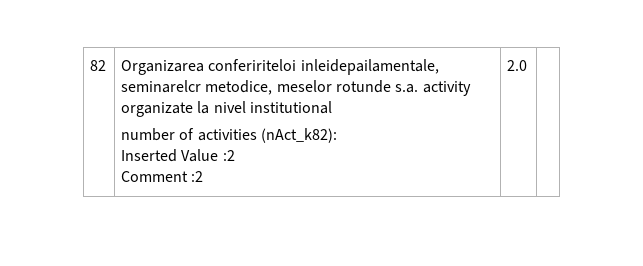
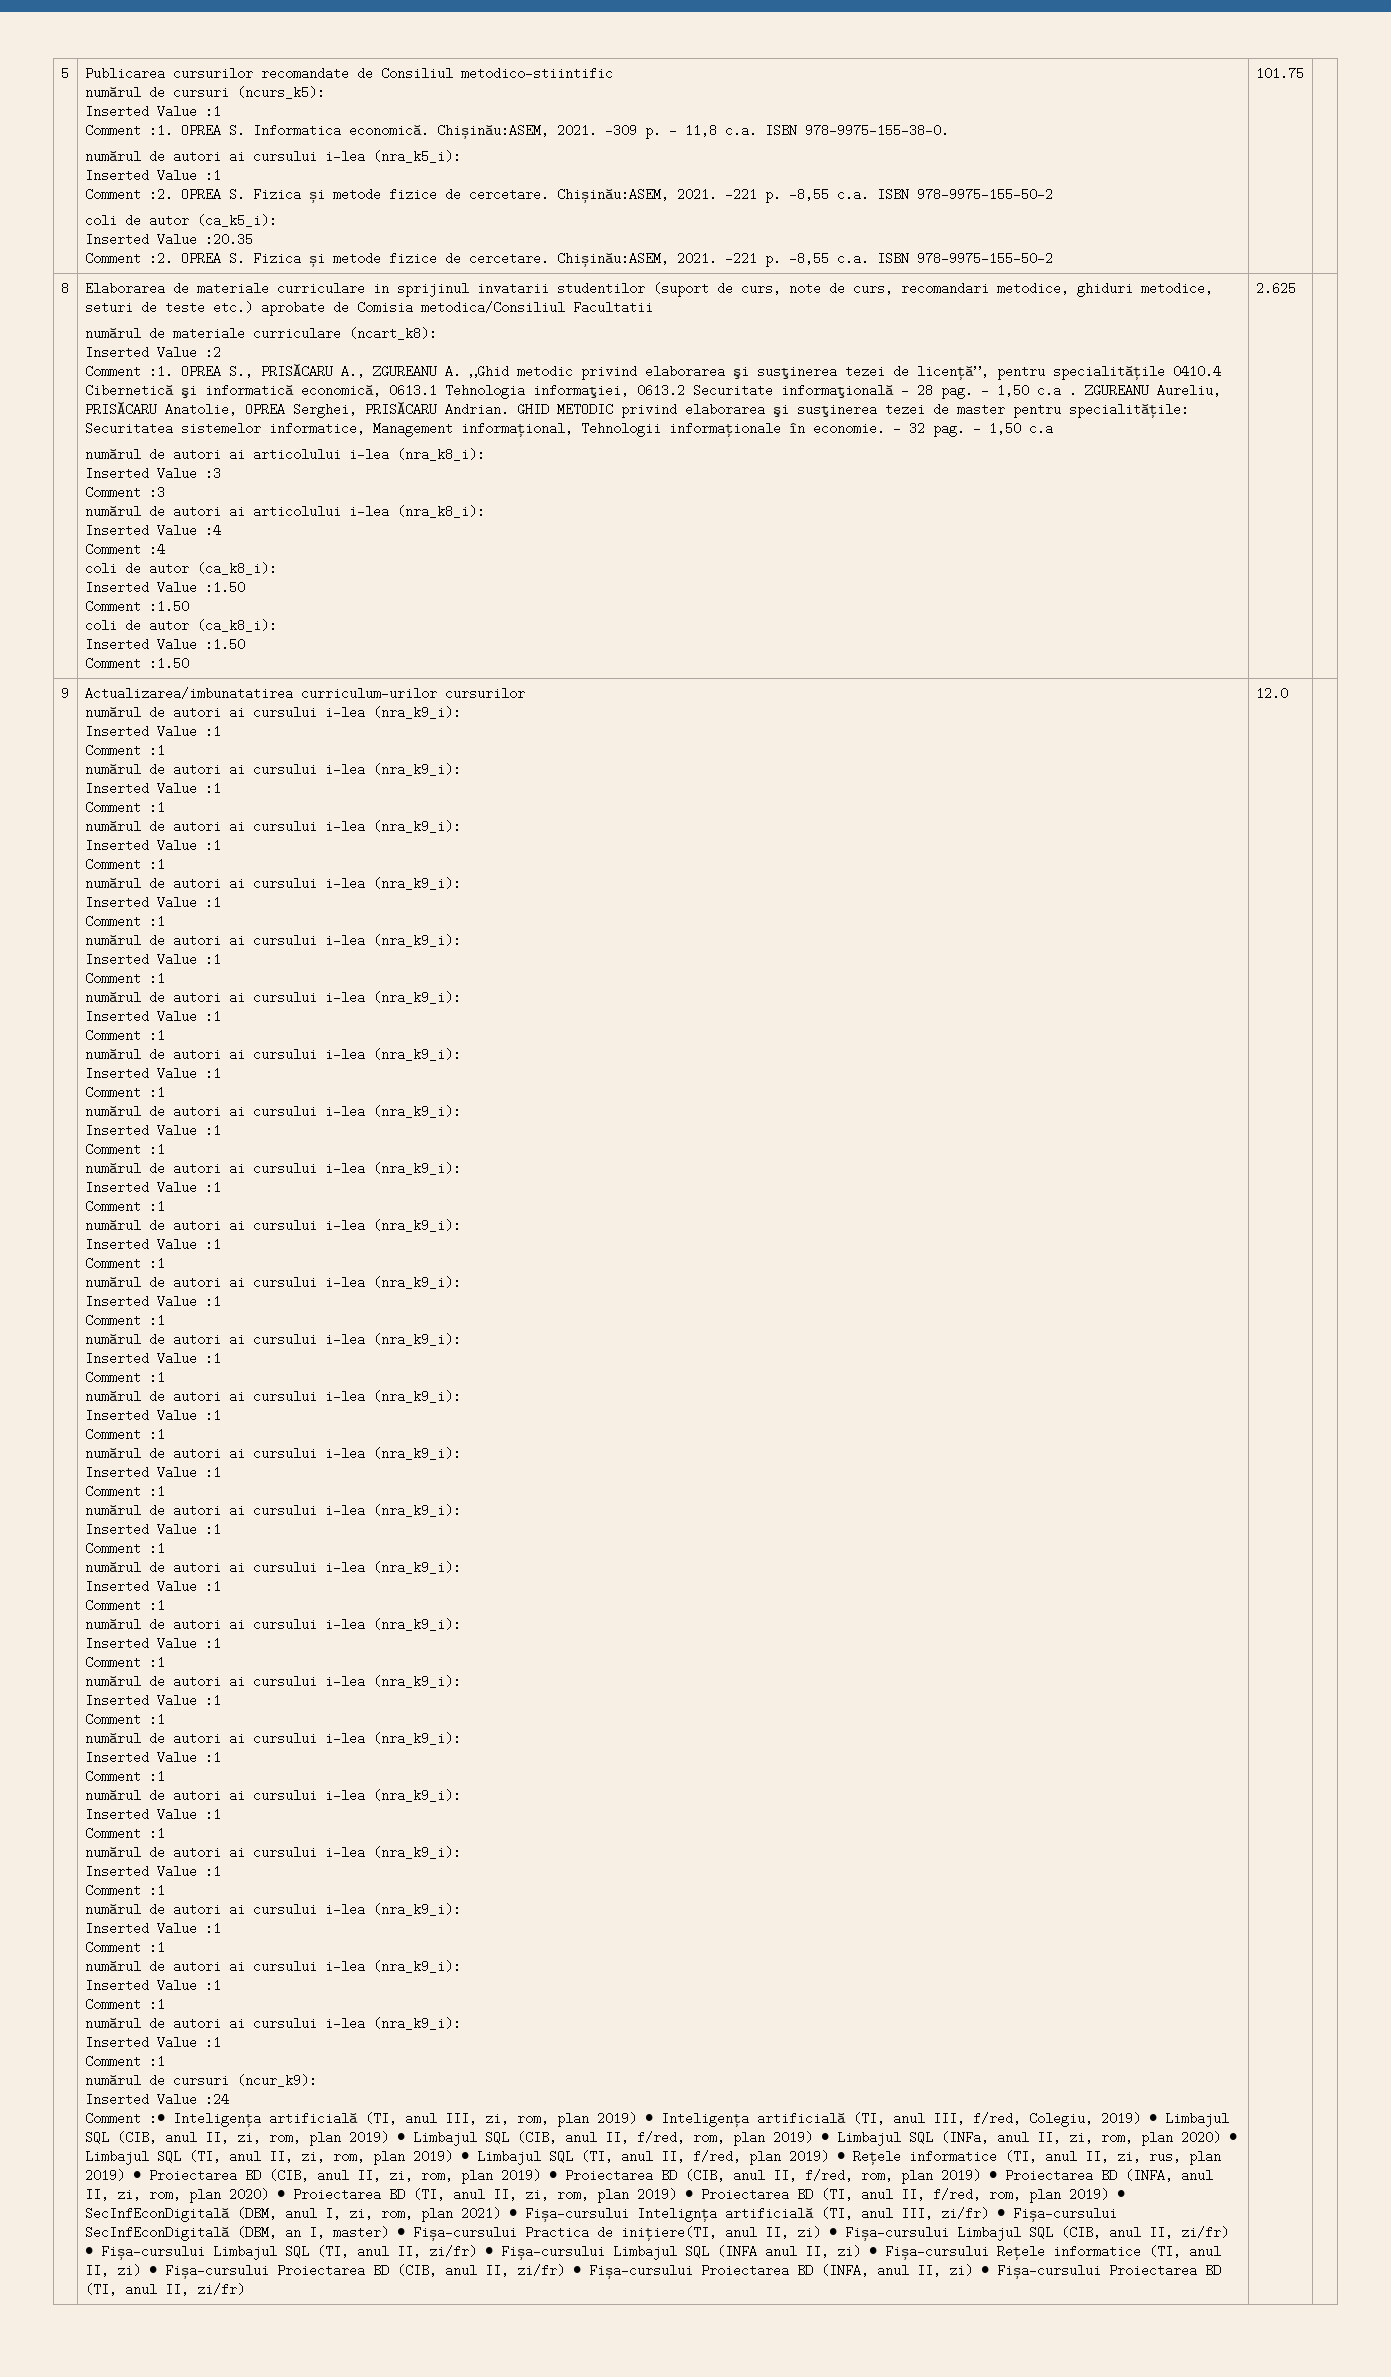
[90,60,107,71] [121,59,439,75] [121,80,471,96] [121,101,333,117] [121,128,338,143] [121,149,235,162] [121,171,204,182] [507,60,528,71] 82 | Organizarea confeririteloi inleidepailamentale, seminarelcr metodice, meselor rotunde s.a. activity organizate la nivel institutional // number of activities (nAct_k82): // Inserted Value :2 // Comment :2 | 2.0 -> [60,67,69,80] [84,67,613,80] [84,86,325,99] [84,105,221,118] [84,124,949,139] [84,150,461,163] [84,169,221,182] [84,188,1053,203] [84,214,277,227] [84,233,253,246] [84,252,1053,267] [1255,67,1304,80] [60,282,69,295] [84,282,1213,297] [84,301,653,316] [84,327,437,340] [84,346,221,359] [84,364,1221,380] [84,384,1221,399] [84,402,1189,418] [84,422,1053,437] [84,448,485,461] [84,467,221,480] [84,486,165,499] [84,505,485,518] [84,524,221,537] [84,543,165,556] [84,562,277,575] [84,581,245,594] [84,600,189,613] [84,619,277,632] [84,638,245,651] [84,657,189,670] [1255,282,1296,295] [60,687,69,700] [84,687,525,700] [84,706,461,719] [84,725,221,738] [84,744,165,757] [84,763,461,776] [84,782,221,795] [84,801,165,814] [84,820,461,833] [84,839,221,852] [84,858,165,871] [84,877,461,890] [84,896,221,909] [84,915,165,928] [84,934,461,947] [84,953,221,966] [84,972,165,985] [84,991,461,1004] [84,1010,221,1023] [84,1029,165,1042] [84,1048,461,1061] [84,1067,221,1080] [84,1086,165,1099] [84,1105,461,1118] [84,1124,221,1137] [84,1143,165,1156] [84,1162,461,1175] [84,1181,221,1194] [84,1200,165,1213] [84,1219,461,1232] [84,1238,221,1251] [84,1257,165,1270] [84,1276,461,1289] [84,1295,221,1308] [84,1314,165,1327] [84,1333,461,1346] [84,1352,221,1365] [84,1371,165,1384] [84,1390,461,1403] [84,1409,221,1422] [84,1428,165,1441] [84,1447,461,1460] [84,1466,221,1479] [84,1485,165,1498] [84,1504,461,1517] [84,1523,221,1536] [84,1542,165,1555] [84,1561,461,1574] [84,1580,221,1593] [84,1599,165,1612] [84,1618,461,1631] [84,1637,221,1650] [84,1656,165,1669] [84,1675,461,1688] [84,1694,221,1707] [84,1713,165,1726] [84,1732,461,1745] [84,1751,221,1764] [84,1770,165,1783] [84,1789,461,1802] [84,1808,221,1821] [84,1827,165,1840] [84,1846,461,1859] [84,1865,221,1878] [84,1884,165,1897] [84,1903,461,1916] [84,1922,221,1935] [84,1941,165,1954] [84,1960,461,1973] [84,1979,221,1992] [84,1998,165,2011] [84,2017,461,2030] [84,2036,221,2049] [84,2055,165,2068] [84,2074,317,2087] [84,2093,229,2106] [84,2112,1229,2127] [84,2131,1237,2146] [84,2150,1221,2165] [84,2169,1213,2184] [84,2188,1125,2203] [84,2207,1117,2222] [84,2226,1229,2241] [84,2245,1221,2260] [84,2264,1221,2279] [84,2283,245,2296] [1255,687,1288,700] 5 | Publicarea cursurilor recomandate de Consiliul metodico-stiintific // numărul de cursuri (ncurs_k5): // Inserted Value :1 // Comment :1. OPREA S. Informatica economică. Chișinău:ASEM, 2021. -309 p. – 11,8 c.a. ISBN 978-9975-155-38-0. // numărul de autori ai cursului i-lea (nra_k5_i): // Inserted Value :1 // Comment :2. OPREA S. Fizica și metode fizice de cercetare. Chișinău:ASEM, 2021. -221 p. -8,55 c.a. ISBN 978-9975-155-50-2 // coli de autor (ca_k5_i): // Inserted Value :20.35 // Comment :2. OPREA S. Fizica și metode fizice de cercetare. Chișinău:ASEM, 2021. -221 p. -8,55 c.a. ISBN 978-9975-155-50-2 | 101.75 | // 8 | Elaborarea de materiale curriculare in sprijinul invatarii studentilor (suport de curs, note de curs, recomandari metodice, ghiduri metodice, seturi de teste etc.) aprobate de Comisia metodica/Consiliul Facultatii // numărul de materiale curriculare (ncart_k8): // Inserted Value :2 // Comment :1. OPREA S., PRISĂCARU A., ZGUREANU A. „Ghid metodic privind elaborarea şi susţinerea tezei de licență”, pentru specialitățile 0410.4 Cibernetică şi informatică economică, 0613.1 Tehnologia informaţiei, 0613.2 Securitate informaţională – 28 pag. – 1,50 c.a . ZGUREANU Aureliu, PRISĂCARU Anatolie, OPREA Serghei, PRISĂCARU Andrian. GHID METODIC privind elaborarea şi susţinerea tezei de master pentru specialitățile: Securitatea sistemelor informatice, Management informațional, Tehnologii informaționale în economie. – 32 pag. – 1,50 c.a // numărul de autori ai articolului i-lea (nra_k8_i): // Inserted Value :3 // Comment :3 // numărul de autori ai articolului i-lea (nra_k8_i): // Inserted Value :4 // Comment :4 // coli de autor (ca_k8_i): // Inserted Value :1.50 // Comment :1.50 // coli de autor (ca_k8_i): // Inserted Value :1.50 // Comment :1.50 | 2.625 | // 9 | Actualizarea/imbunatatirea curriculum-urilor cursurilor // numărul de autori ai cursului i-lea (nra_k9_i): // Inserted Value :1 // Comment :1 // numărul de autori ai cursului i-lea (nra_k9_i): // Inserted Value :1 // Comment :1 // numărul de autori ai cursului i-lea (nra_k9_i): // Inserted Value :1 // Comment :1 // numărul de autori ai cursului i-lea (nra_k9_i): // Inserted Value :1 // Comment :1 // numărul de autori ai cursului i-lea (nra_k9_i): // Inserted Value :1 // Comment :1 // numărul de autori ai cursului i-lea (nra_k9_i): // Inserted Value :1 // Comment :1 // numărul de autori ai cursului i-lea (nra_k9_i): // Inserted Value :1 // Comment :1 // numărul de autori ai cursului i-lea (nra_k9_i): // Inserted Value :1 // Comment :1 // numărul de autori ai cursului i-lea (nra_k9_i): // Inserted Value :1 // Comment :1 // numărul de autori ai cursului i-lea (nra_k9_i): // Inserted Value :1 // Comment :1 // numărul de autori ai cursului i-lea (nra_k9_i): // Inserted Value :1 // Comment :1 // numărul de autori ai cursului i-lea (nra_k9_i): // Inserted Value :1 // Comment :1 // numărul de autori ai cursului i-lea (nra_k9_i): // Inserted Value :1 // Comment :1 // numărul de autori ai cursului i-lea (nra_k9_i): // Inserted Value :1 // Comment :1 // numărul de autori ai cursului i-lea (nra_k9_i): // Inserted Value :1 // Comment :1 // numărul de autori ai cursului i-lea (nra_k9_i): // Inserted Value :1 // Comment :1 // numărul de autori ai cursului i-lea (nra_k9_i): // Inserted Value :1 // Comment :1 // numărul de autori ai cursului i-lea (nra_k9_i): // Inserted Value :1 // Comment :1 // numărul de autori ai cursului i-lea (nra_k9_i): // Inserted Value :1 // Comment :1 // numărul de autori ai cursului i-lea (nra_k9_i): // Inserted Value :1 // Comment :1 // numărul de autori ai cursului i-lea (nra_k9_i): // Inserted Value :1 // Comment :1 // numărul de autori ai cursului i-lea (nra_k9_i): // Inserted Value :1 // Comment :1 // numărul de autori ai cursului i-lea (nra_k9_i): // Inserted Value :1 // Comment :1 // numărul de autori ai cursului i-lea (nra_k9_i): // Inserted Value :1 // Comment :1 // numărul de cursuri (ncur_k9): // Inserted Value :24 // Comment :• Inteligența artificială (TI, anul III, zi, rom, plan 2019) • Inteligența artificială (TI, anul III, f/red, Colegiu, 2019) • Limbajul SQL (CIB, anul II, zi, rom, plan 2019) • Limbajul SQL (CIB, anul II, f/red, rom, plan 2019) • Limbajul SQL (INFa, anul II, zi, rom, plan 2020) • Limbajul SQL (TI, anul II, zi, rom, plan 2019) • Limbajul SQL (TI, anul II, f/red, plan 2019) • Rețele informatice (TI, anul II, zi, rus, plan 2019) • Proiectarea BD (CIB, anul II, zi, rom, plan 2019) • Proiectarea BD (CIB, anul II, f/red, rom, plan 2019) • Proiectarea BD (INFA, anul II, zi, rom, plan 2020) • Proiectarea BD (TI, anul II, zi, rom, plan 2019) • Proiectarea BD (TI, anul II, f/red, rom, plan 2019) • SecInfEconDigitală (DBM, anul I, zi, rom, plan 2021) • Fișa-cursului Intelignța artificială (TI, anul III, zi/fr) • Fișa-cursului SecInfEconDigitală (DBM, an I, master) • Fișa-cursului Practica de inițiere(TI, anul II, zi) • Fișa-cursului Limbajul SQL (CIB, anul II, zi/fr) • Fișa-cursului Limbajul SQL (TI, anul II, zi/fr) • Fișa-cursului Limbajul SQL (INFA anul II, zi) • Fișa-cursului Rețele informatice (TI, anul II, zi) • Fișa-cursului Proiectarea BD (CIB, anul II, zi/fr) • Fișa-cursului Proiectarea BD (INFA, anul II, zi) • Fișa-cursului Proiectarea BD (TI, anul II, zi/fr) | 12.0

